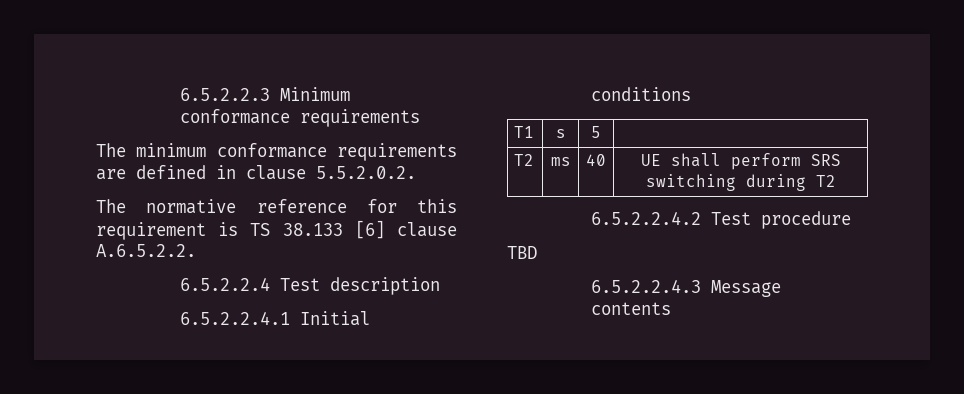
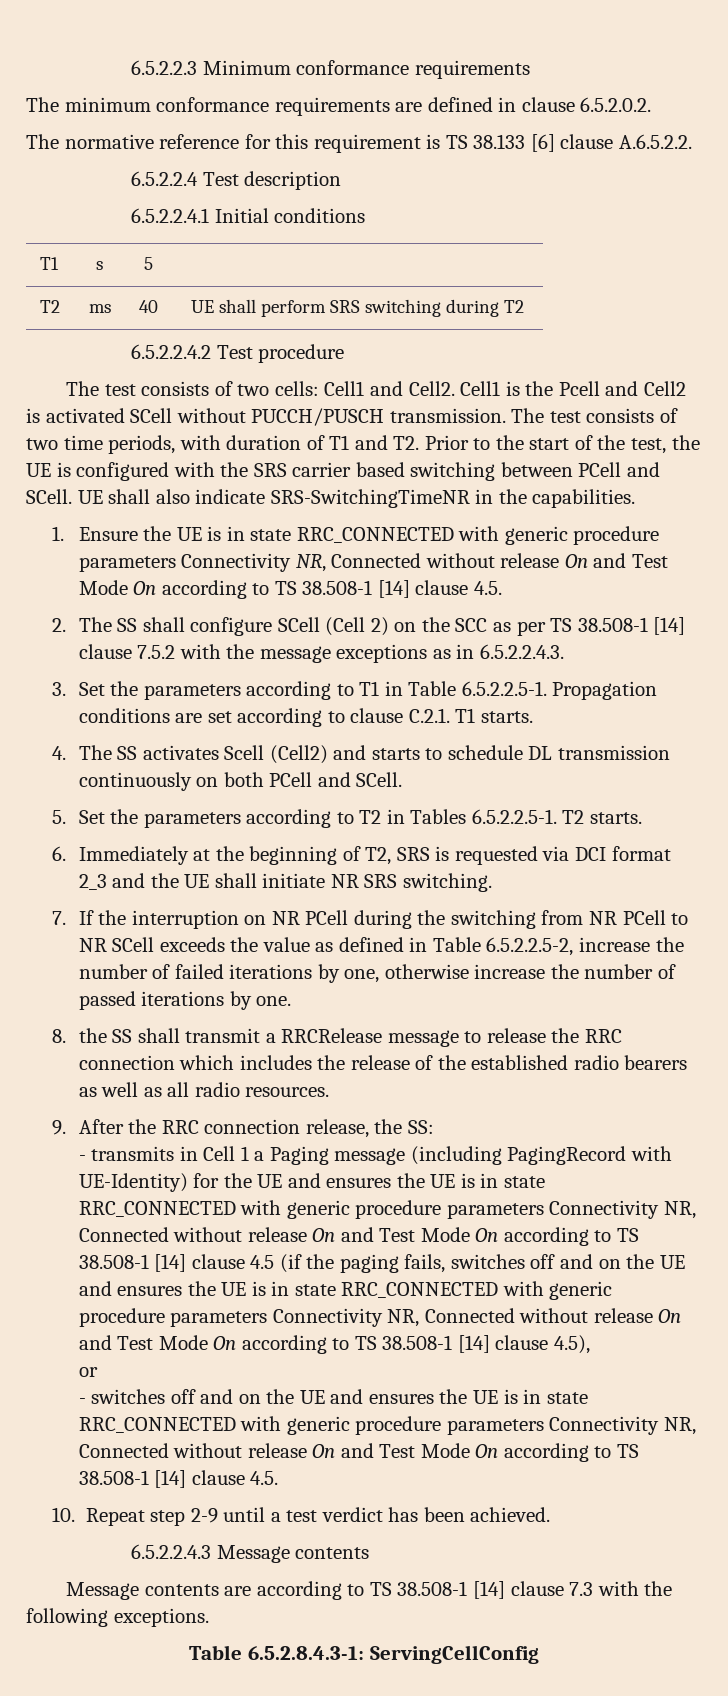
[316,166,416,179] 5.5.2.0.2. -> [580,97,652,112] 6.5.2.0.2.
[507,246,537,259] [590,279,781,297] [590,302,671,315] TBD // 6.5.2.2.4.3 Message contents -> [66,381,686,396] [26,408,678,426] [26,435,700,454] [26,462,660,481] [26,489,636,508] [52,526,660,545] [78,553,668,572] [78,580,502,599] [52,617,686,636] [78,644,564,663] [52,681,658,700] [78,708,533,727] [52,745,670,764] [78,772,403,791] [52,809,642,828] [52,846,671,865] [78,873,492,892] [52,910,689,929] [78,937,684,956] [78,964,676,983] [78,991,292,1010] [52,1028,622,1047] [78,1055,688,1070] [78,1082,330,1097] [52,1119,434,1138] [78,1146,672,1165] [78,1173,545,1192] [78,1200,696,1219] [78,1227,639,1246] [78,1254,685,1273] [78,1281,613,1300] [78,1308,682,1327] [78,1335,590,1354] [78,1367,98,1377] [78,1389,588,1404] [78,1416,696,1435] [78,1443,639,1462] [78,1470,279,1488] [52,1507,551,1526] [131,1544,370,1563] [66,1581,673,1600] [26,1608,209,1627] [189,1645,539,1664] The test consists of two cells: Cell1 and Cell2. Cell1 is the Pcell and Cell2 is activated SCell without PUCCH/PUSCH transmission. The test consists of two time periods, with duration of T1 and T2. Prior to the start of the test, the UE is configured with the SRS carrier based switching between PCell and SCell. UE shall also indicate SRS-SwitchingTimeNR in the capabilities. // 1. Ensure the UE is in state RRC_CONNECTED with generic procedure parameters Connectivity NR, Connected without release On and Test Mode On according to TS 38.508-1 [14] clause 4.5. // 2. The SS shall configure SCell (Cell 2) on the SCC as per TS 38.508-1 [14] clause 7.5.2 with the message exceptions as in 6.5.2.2.4.3. // 3. Set the parameters according to T1 in Table 6.5.2.2.5-1. Propagation conditions are set according to clause C.2.1. T1 starts. // 4. The SS activates Scell (Cell2) and starts to schedule DL transmission continuously on both PCell and SCell. // 5. Set the parameters according to T2 in Tables 6.5.2.2.5-1. T2 starts. // 6. Immediately at the beginning of T2, SRS is requested via DCI format 2_3 and the UE shall initiate NR SRS switching. // 7. If the interruption on NR PCell during the switching from NR PCell to NR SCell exceeds the value as defined in Table 6.5.2.2.5-2, increase the number of failed iterations by one, otherwise increase the number of passed iterations by one. // 8. the SS shall transmit a RRCRelease message to release the RRC connection which includes the release of the established radio bearers as well as all radio resources. // 9. After the RRC connection release, the SS: // - transmits in Cell 1 a Paging message (including PagingRecord with UE-Identity) for the UE and ensures the UE is in state RRC_CONNECTED with generic procedure parameters Connectivity NR, Connected without release On and Test Mode On according to TS 38.508-1 [14] clause 4.5 (if the paging fails, switches off and on the UE and ensures the UE is in state RRC_CONNECTED with generic procedure parameters Connectivity NR, Connected without release On and Test Mode On according to TS 38.508-1 [14] clause 4.5), // or // - switches off and on the UE and ensures the UE is in state RRC_CONNECTED with generic procedure parameters Connectivity NR, Connected without release On and Test Mode On according to TS 38.508-1 [14] clause 4.5. // 10. Repeat step 2-9 until a test verdict has been achieved. // 6.5.2.2.4.3 Message contents // Message contents are according to TS 38.508-1 [14] clause 7.3 with the following exceptions. // Table 6.5.2.8.4.3-1: ServingCellConfig

